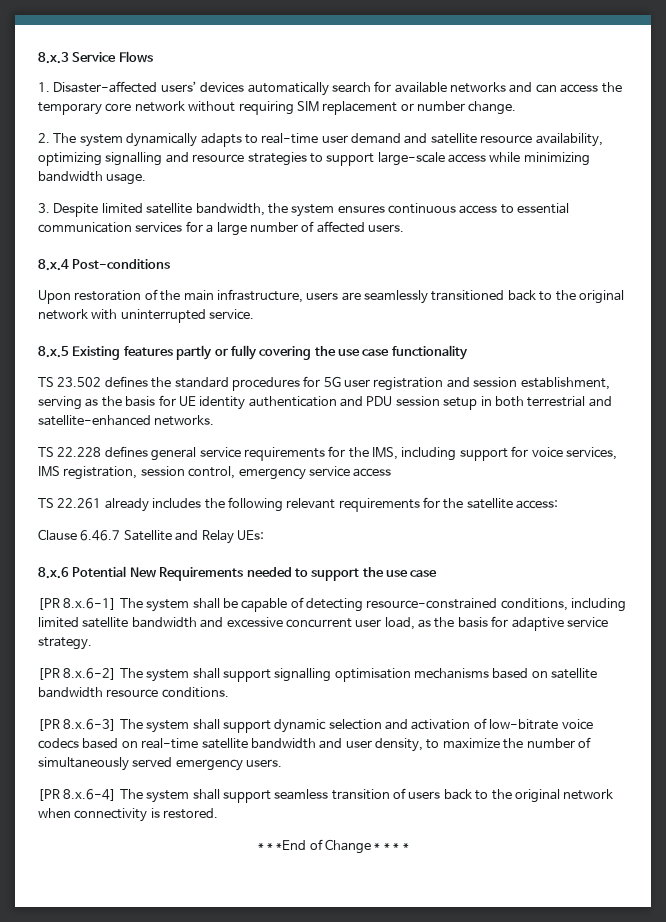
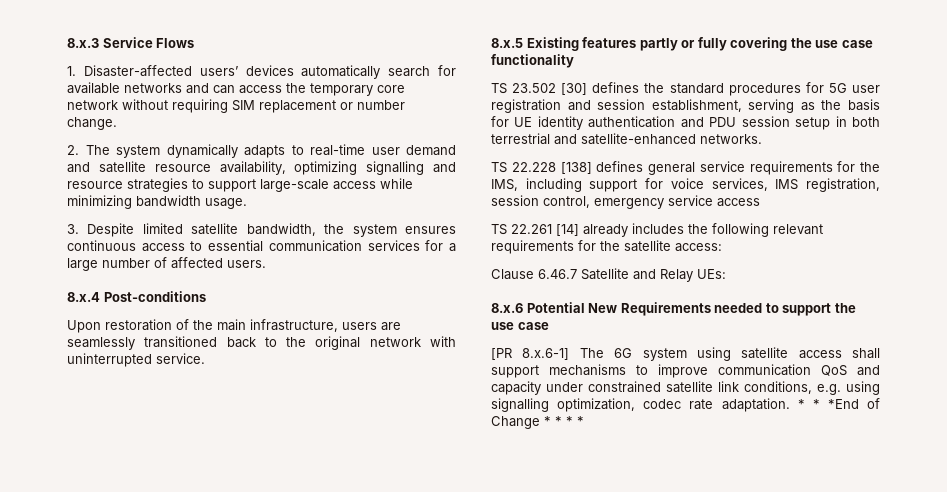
(102, 382) none -> [561,83,588,95] [30]
(102, 452) none -> [560,162,592,174] [138]
(102, 503) none -> [556,224,579,236] [14]
[146,597,627,612] [38,616,608,631] [38,637,92,650] [38,668,598,682] [38,687,229,698] [38,718,593,733] [38,737,591,752] [38,757,283,771] [38,788,614,803] [38,808,219,822] system shall be capable of detecting resource-constrained conditions, including limited satellite bandwidth and excessive concurrent user load, as the basis for adaptive service strategy. // [PR 8.x.6-2] The system shall support signalling optimisation mechanisms based on satellite bandwidth resource conditions. // [PR 8.x.6-3] The system shall support dynamic selection and activation of low-bitrate voice codecs based on real-time satellite bandwidth and user density, to maximize the number of simultaneously served emergency users. // [PR 8.x.6-4] The system shall support seamless transition of users back to the original network when connectivity is restored. // -> [614,347,880,361] [491,364,880,378] [491,381,880,395] [491,398,790,412] 6G system using satellite access shall support mechanisms to improve communication QoS and capacity under constrained satellite link conditions, e.g. using signalling optimization, codec rate adaptation.

